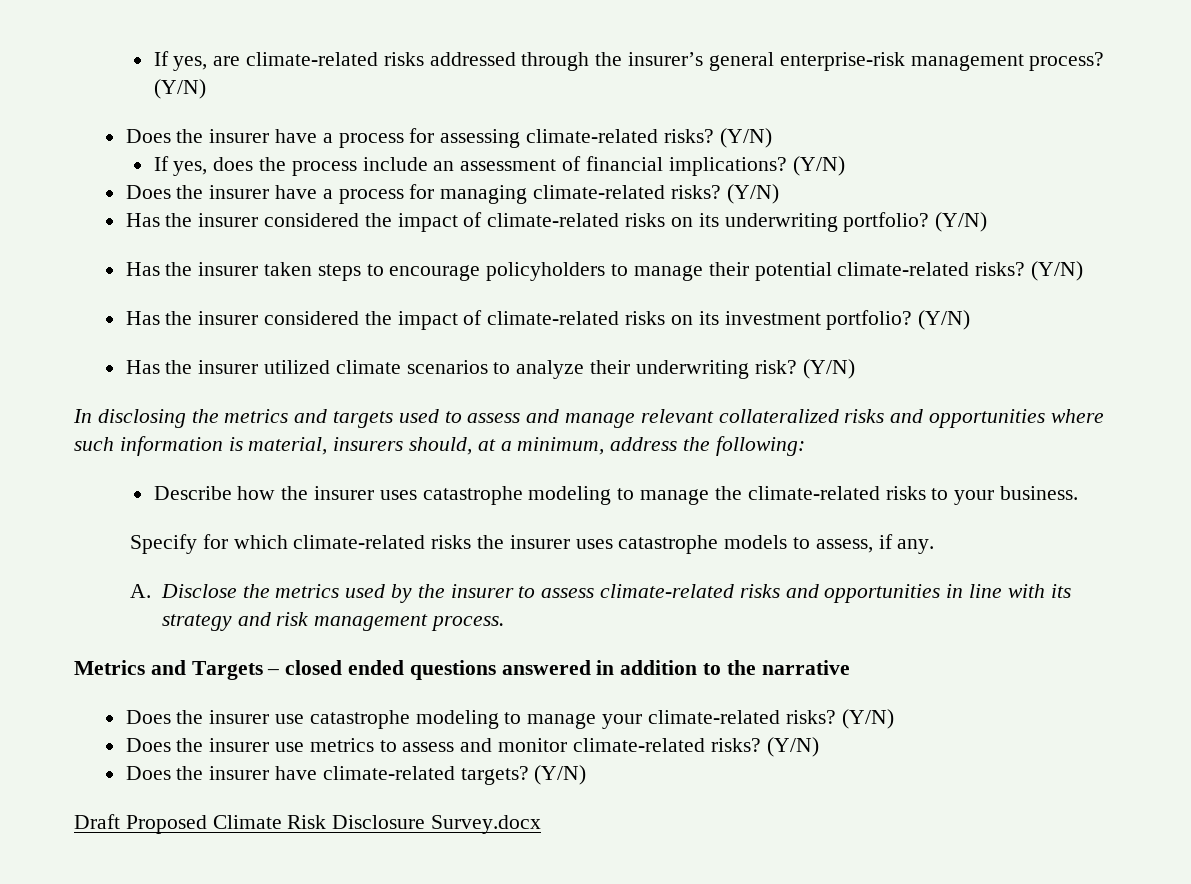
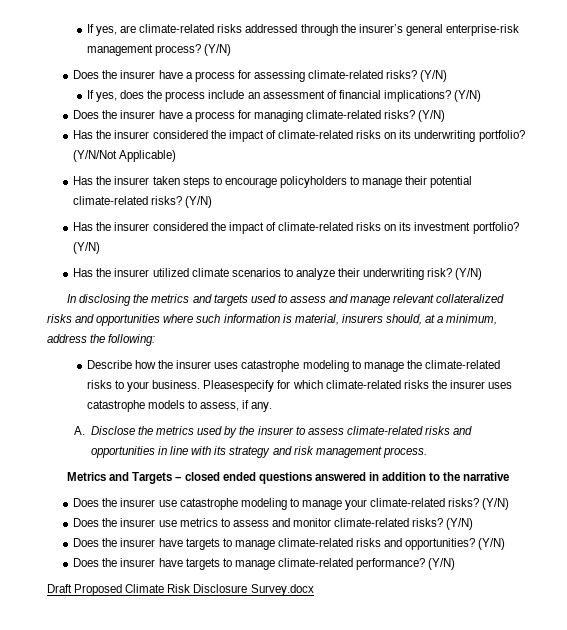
[935,212,988,232] (Y/N) -> [73,150,177,162] (Y/N/Not Applicable)
[130,534,198,554] // Specify -> [203,380,275,392] Pleasespecify
[322,766,529,785] climate-related targets? -> [185,538,506,550] [73,558,426,570] targets to manage climate-related risks and opportunities? (Y/N) // Does the insurer have targets to manage climate-related performance?

